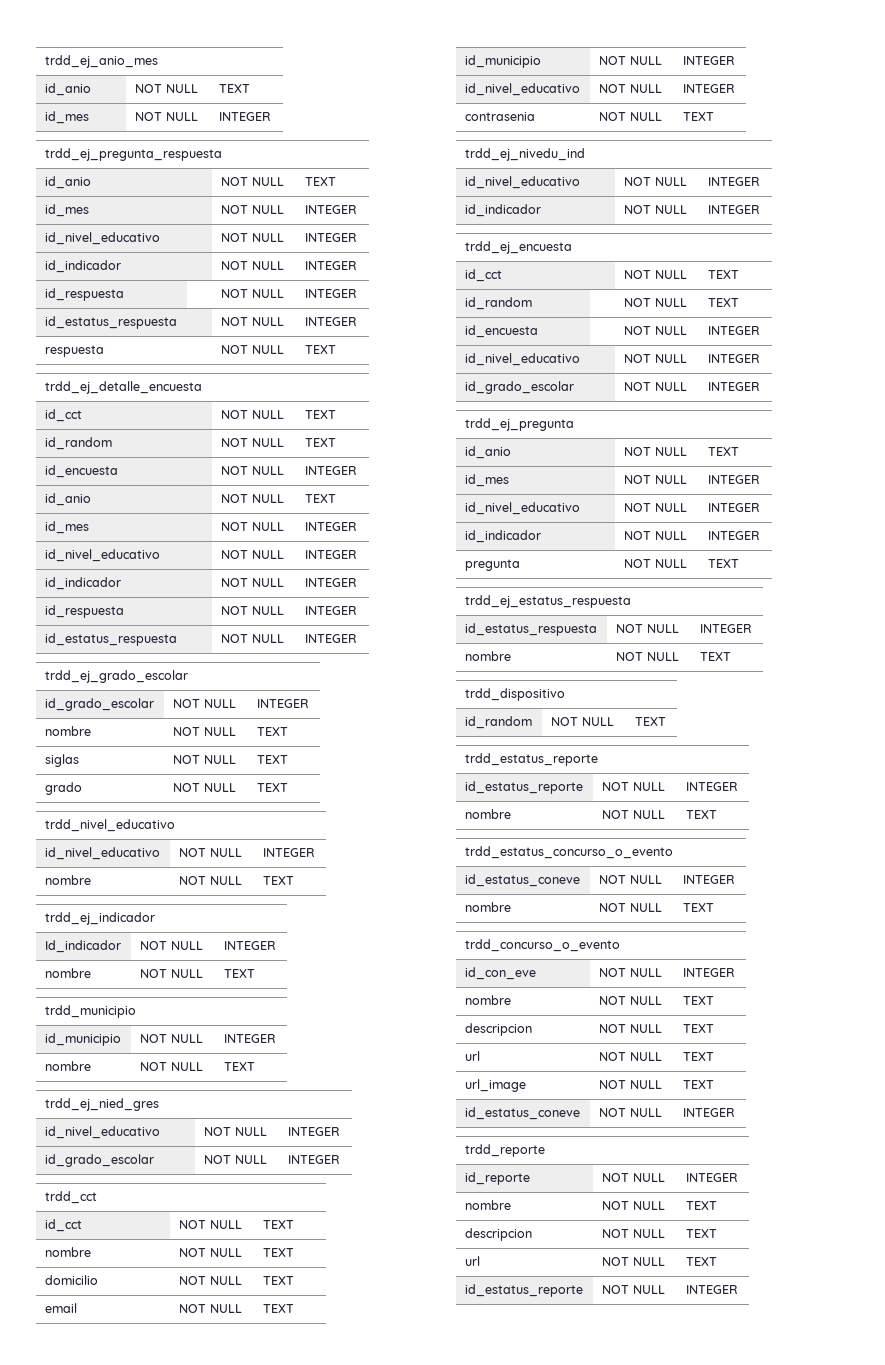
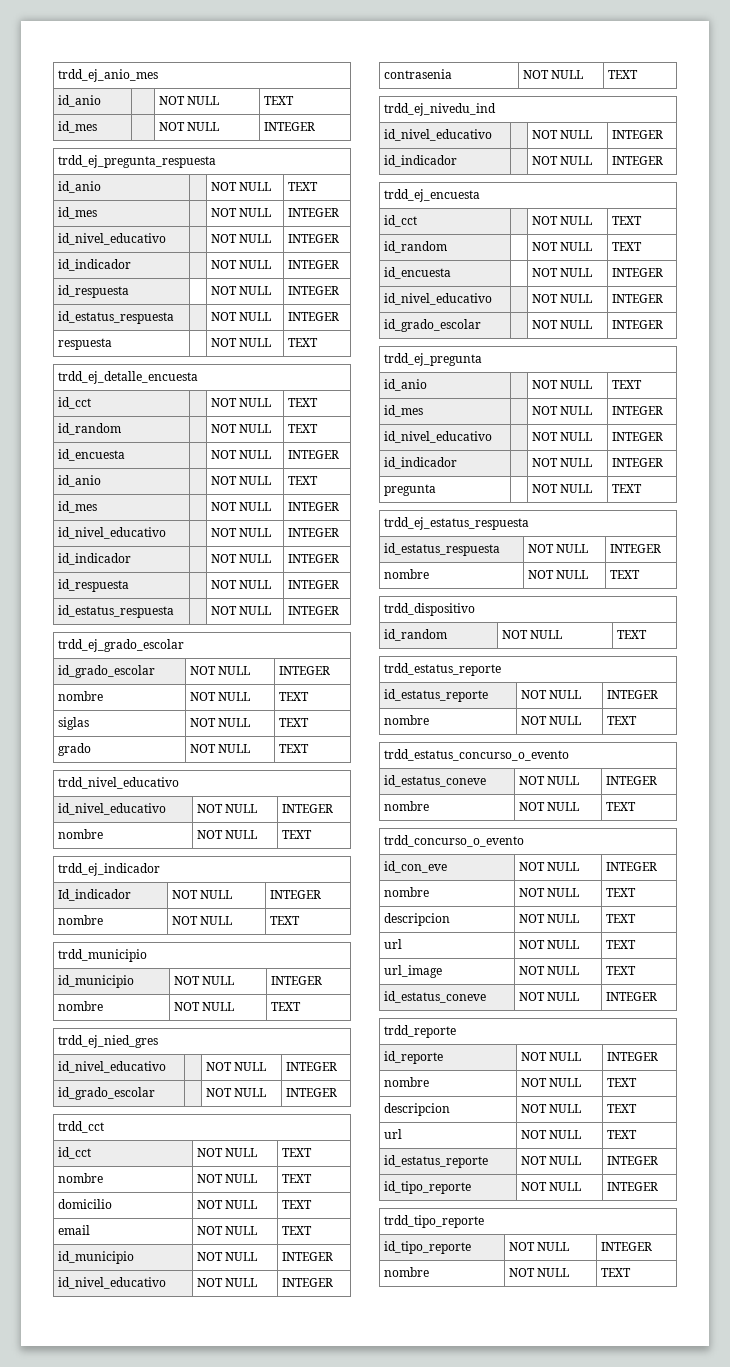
(739, 1289) none -> [383,1181,471,1194] [520,1182,582,1191] [606,1182,658,1191] [383,1215,484,1228] [383,1241,471,1254] [508,1242,570,1251] [600,1242,652,1251] [383,1267,429,1277] [508,1268,570,1277] [600,1268,631,1277] // id_tipo_reporte | NOT NULL | INTEGER // trdd_tipo_reporte // id_tipo_reporte | NOT NULL | INTEGER // nombre | NOT NULL | TEXT

